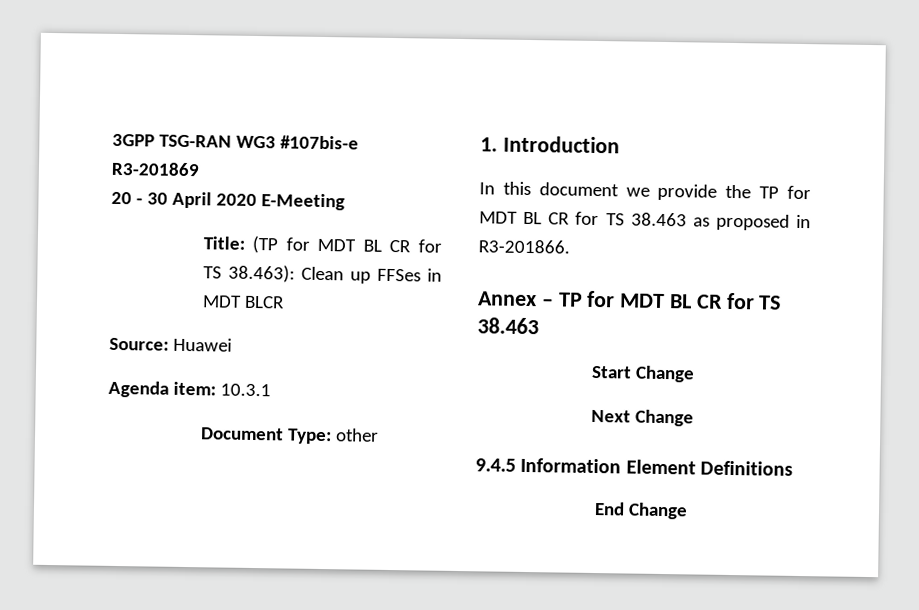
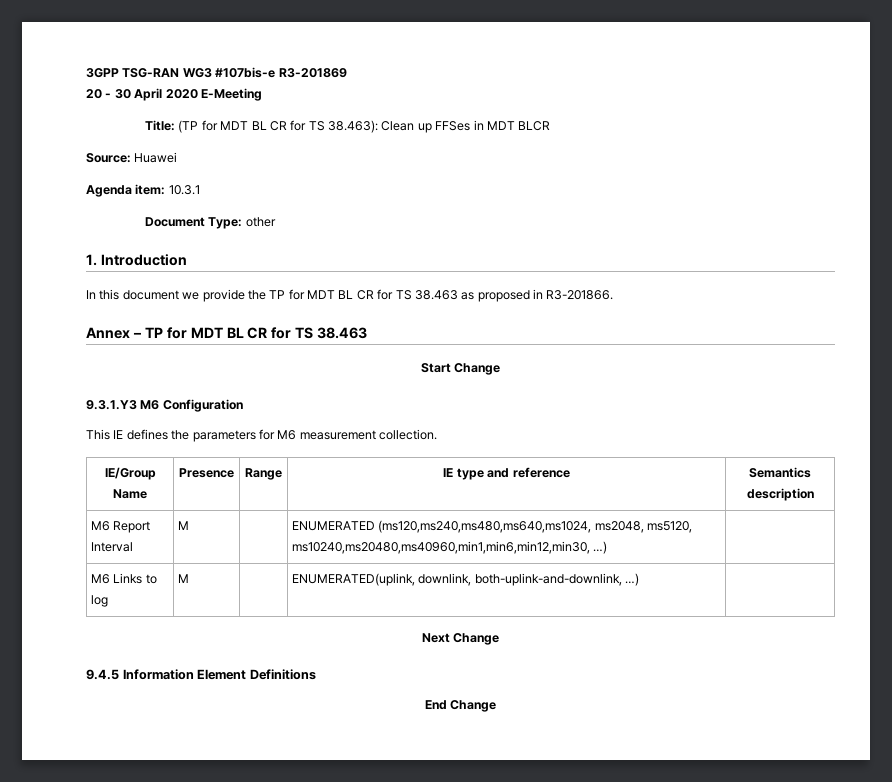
(695, 374) none -> [86,399,243,412] [86,429,437,442] [104,467,156,480] [113,489,147,499] [179,468,234,478] [245,468,282,480] [443,467,570,480] [749,467,811,478] [746,488,814,501] [91,521,151,533] [91,542,134,552] [178,521,190,530] [292,520,693,533] [292,541,608,554] [91,573,157,584] [91,595,109,607] [178,574,190,583] [292,573,640,586] // 9.3.1.Y3 M6 Configuration // This IE defines the parameters for M6 measurement collection. // IE/Group Name | Presence | Range | IE type and reference | Semantics description // M6 Report Interval | M | | ENUMERATED (ms120,ms240,ms480,ms640,ms1024, ms2048, ms5120, ms10240,ms20480,ms40960,min1,min6,min12,min30, …) | // M6 Links to log | M | | ENUMERATED(uplink, downlink, both-uplink-and-downlink, …) |

